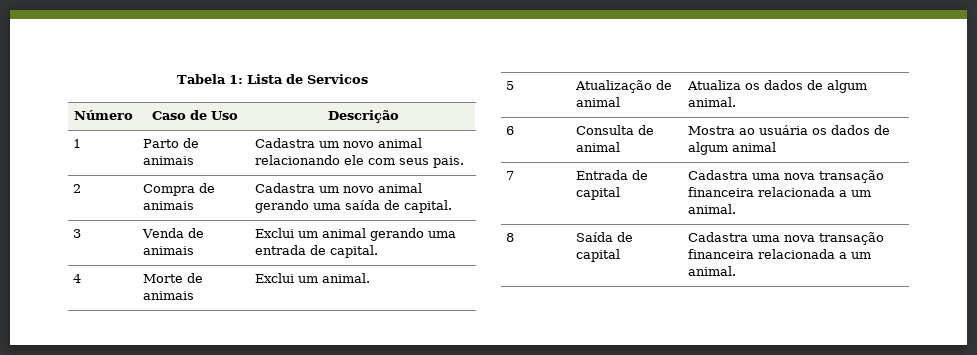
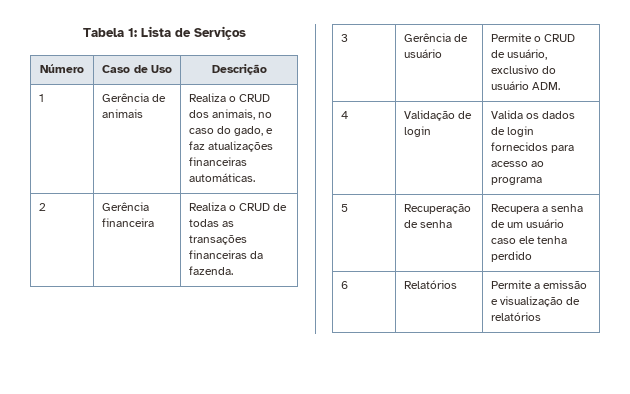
[306,74,368,84] Servicos -> [193,26,246,40] Serviços
[143,138,200,148] [143,156,195,165] [255,138,423,148] [255,155,465,168] [73,184,82,193] [143,183,216,196] [143,201,195,210] [255,183,423,193] [255,200,453,213] [73,229,82,238] [142,228,205,238] [143,246,195,255] [255,228,457,241] [255,245,379,258] [73,274,82,283] [143,273,204,283] [143,291,195,300] [255,273,371,283] [506,81,515,90] [575,80,673,93] [576,97,621,107] [687,80,868,93] [688,97,737,107] [506,126,515,135] [576,125,655,135] [576,142,621,152] [688,125,891,135] [688,142,777,155] [506,171,515,180] [576,170,649,180] [576,187,621,200] [688,170,885,183] [688,187,872,197] [688,204,737,214] [506,233,515,242] [576,232,634,242] [576,249,621,262] [688,232,885,245] [688,249,872,259] [688,266,737,276] Parto de animais | Cadastra um novo animal relacionando ele com seus pais. // 2 | Compra de animais | Cadastra um novo animal gerando uma saída de capital. // 3 | Venda de animais | Exclui um animal gerando uma entrada de capital. // 4 | Morte de animais | Exclui um animal. // 5 | Atualização de animal | Atualiza os dados de algum animal. // 6 | Consulta de animal | Mostra ao usuária os dados de algum animal // 7 | Entrada de capital | Cadastra uma nova transação financeira relacionada a um animal. // 8 | Saída de capital | Cadastra uma nova transação financeira relacionada a um animal. -> [102,93,167,102] [102,109,144,118] [189,93,271,102] [189,109,273,120] [189,126,274,136] [189,141,274,152] [189,157,248,166] [189,173,256,182] [39,203,47,211] [102,202,150,211] [102,218,155,227] [189,202,288,211] [189,219,235,227] [189,235,248,245] [189,250,264,259] [189,266,234,275] [341,34,349,42] [404,33,469,42] [404,49,443,58] [491,33,576,42] [491,49,548,60] [491,65,557,74] [491,81,561,90] [341,111,349,119] [404,110,473,121] [404,126,432,137] [491,110,576,119] [491,126,535,137] [491,142,575,153] [491,161,545,167] [491,177,543,185] [341,204,349,212] [404,204,472,214] [404,220,453,228] [491,204,584,214] [491,219,565,228] [491,236,568,244] [491,251,533,262] [341,281,349,289] [404,280,458,289] [491,280,588,289] [491,296,581,307] [491,312,542,321] Gerência de animais | Realiza o CRUD dos animais, no caso do gado, e faz atualizações financeiras automáticas. // 2 | Gerência financeira | Realiza o CRUD de todas as transações financeiras da fazenda. // 3 | Gerência de usuário | Permite o CRUD de usuário, exclusivo do usuário ADM. // 4 | Validação de login | Valida os dados de login fornecidos para acesso ao programa // 5 | Recuperação de senha | Recupera a senha de um usuário caso ele tenha perdido // 6 | Relatórios | Permite a emissão e visualização de relatórios

